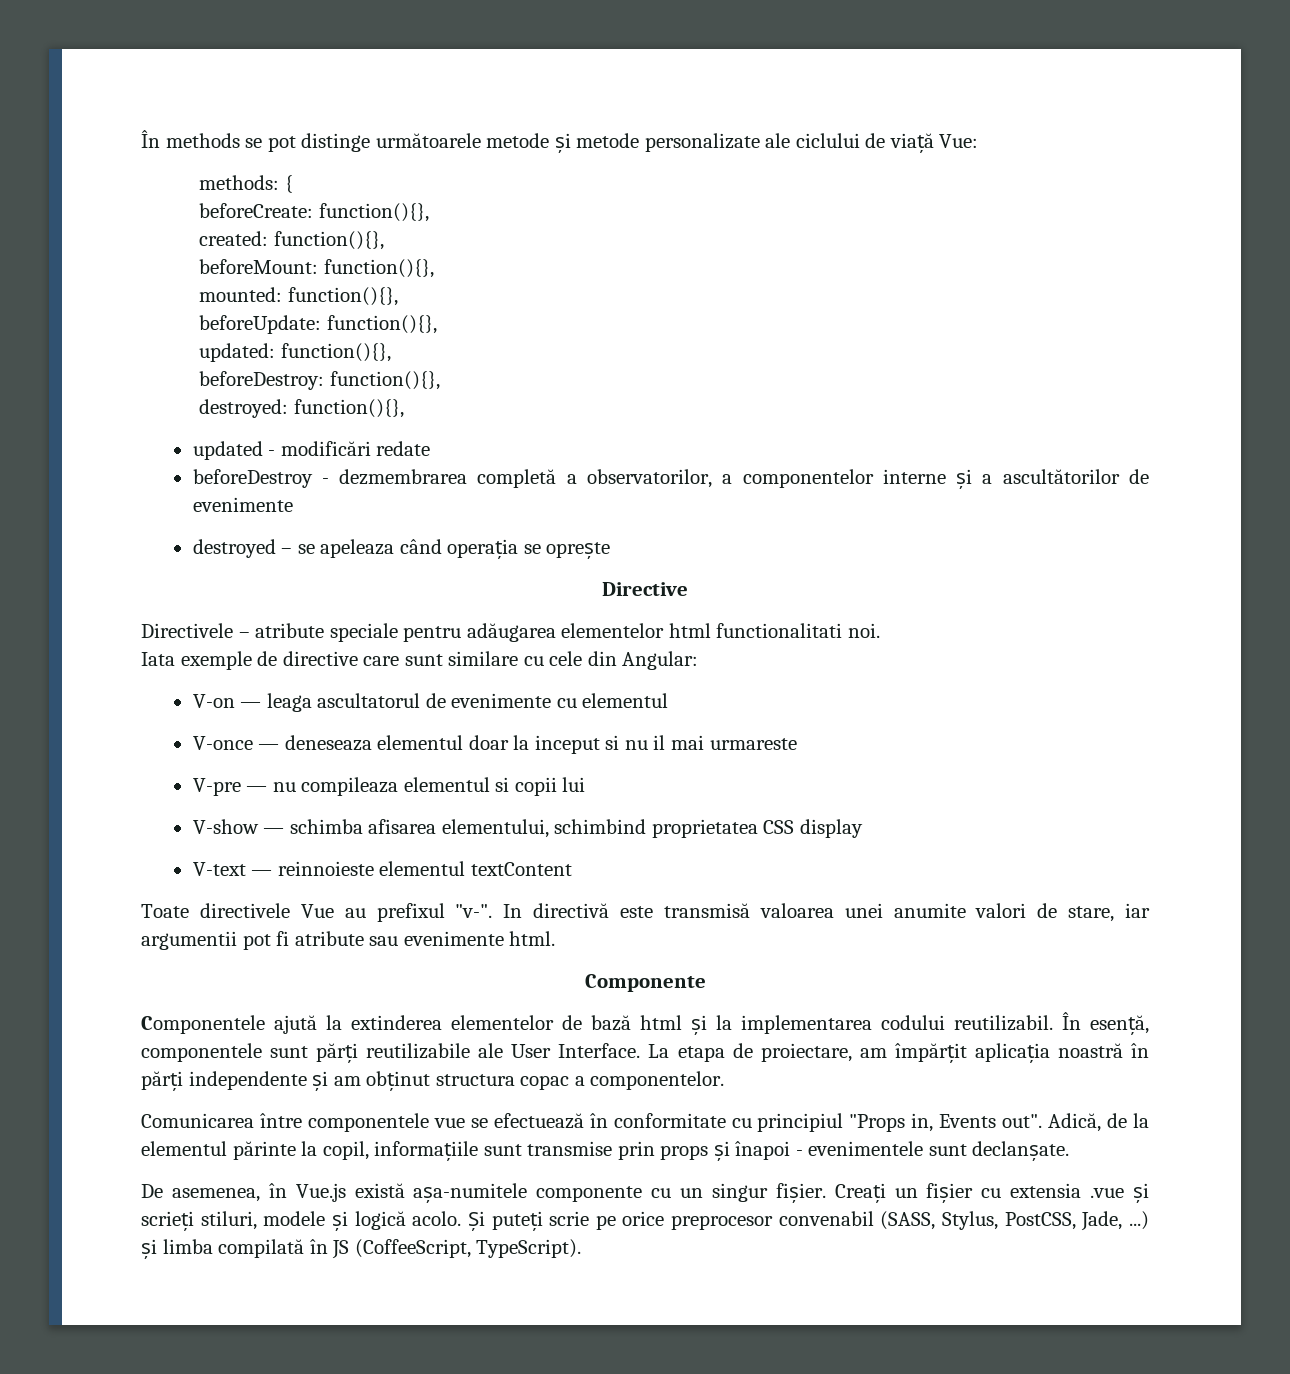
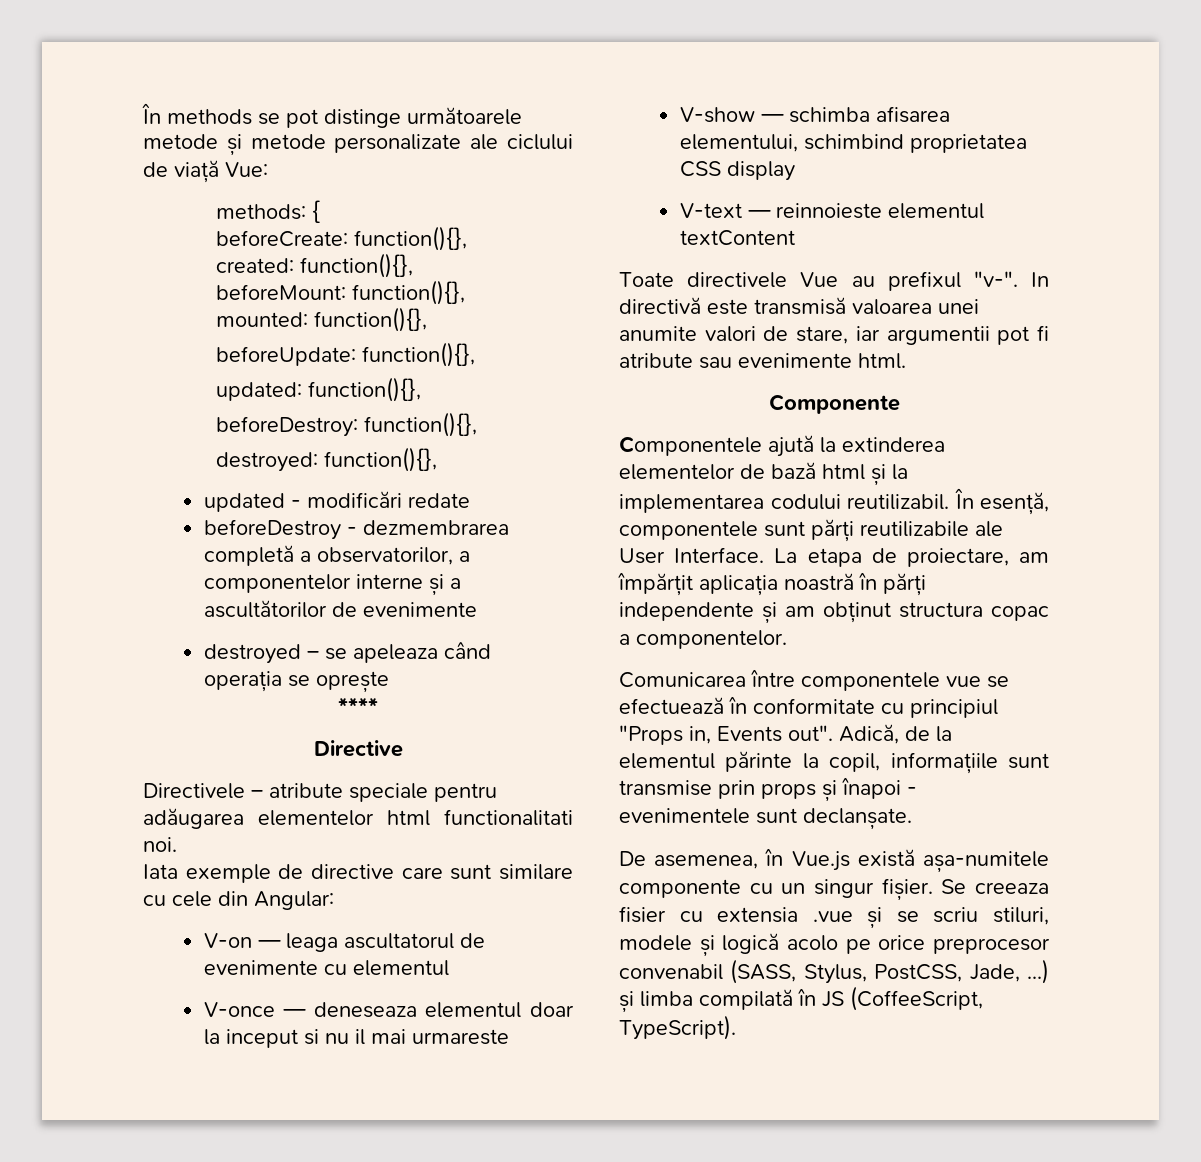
(611, 550) none -> [338,697,378,714] // ****
[192,777,586,796] // V-pre — nu compileaza elementul si copii lui -> (509, 1037) none
[834,1183,974,1203] Creați un fișier -> [941,879,1049,894] [619,906,666,923] Se creeaza fisier
[141,1211,194,1231] scrieți -> [896,907,979,923] se scriu
[412,1211,590,1231] acolo. Și puteți scrie -> [787,935,838,951] acolo

